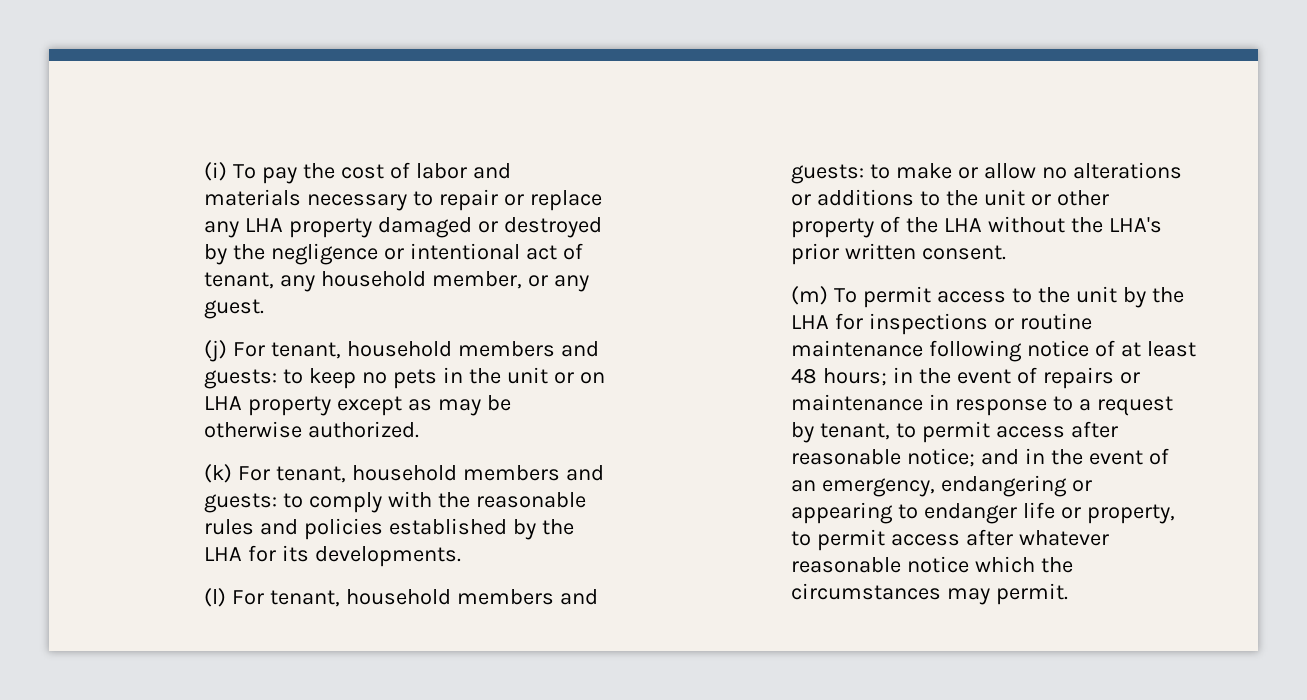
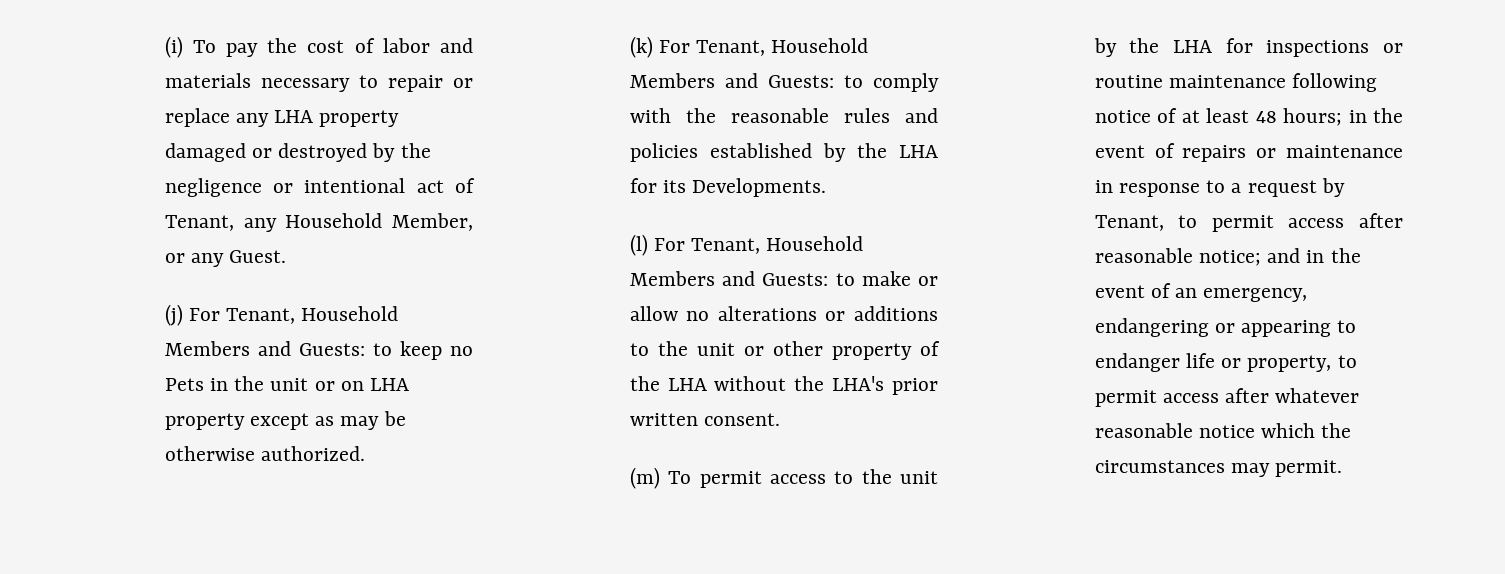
[204,271,523,292] tenant, any household member, -> [164,213,473,232] Tenant, any Household Member,
[204,299,265,319] guest. -> [229,250,287,263] Guest.
[271,341,600,359] [204,369,278,389] tenant, household members and guests: -> [226,306,399,324] [164,341,365,356] Tenant, Household Members and Guests:
[393,369,438,389] pets -> [164,378,204,391] Pets
[276,465,605,483] [204,493,278,513] tenant, household members and guests: -> [696,38,869,56] [629,73,834,88] Tenant, Household Members and Guests:
[315,546,462,567] developments. -> [692,178,827,197] Developments.
[270,589,599,607] [791,164,865,184] tenant, household members and guests: -> [691,236,864,254] [629,271,829,286] Tenant, Household Members and Guests:
[820,423,891,440] tenant, -> [1094,215,1164,231] Tenant,

